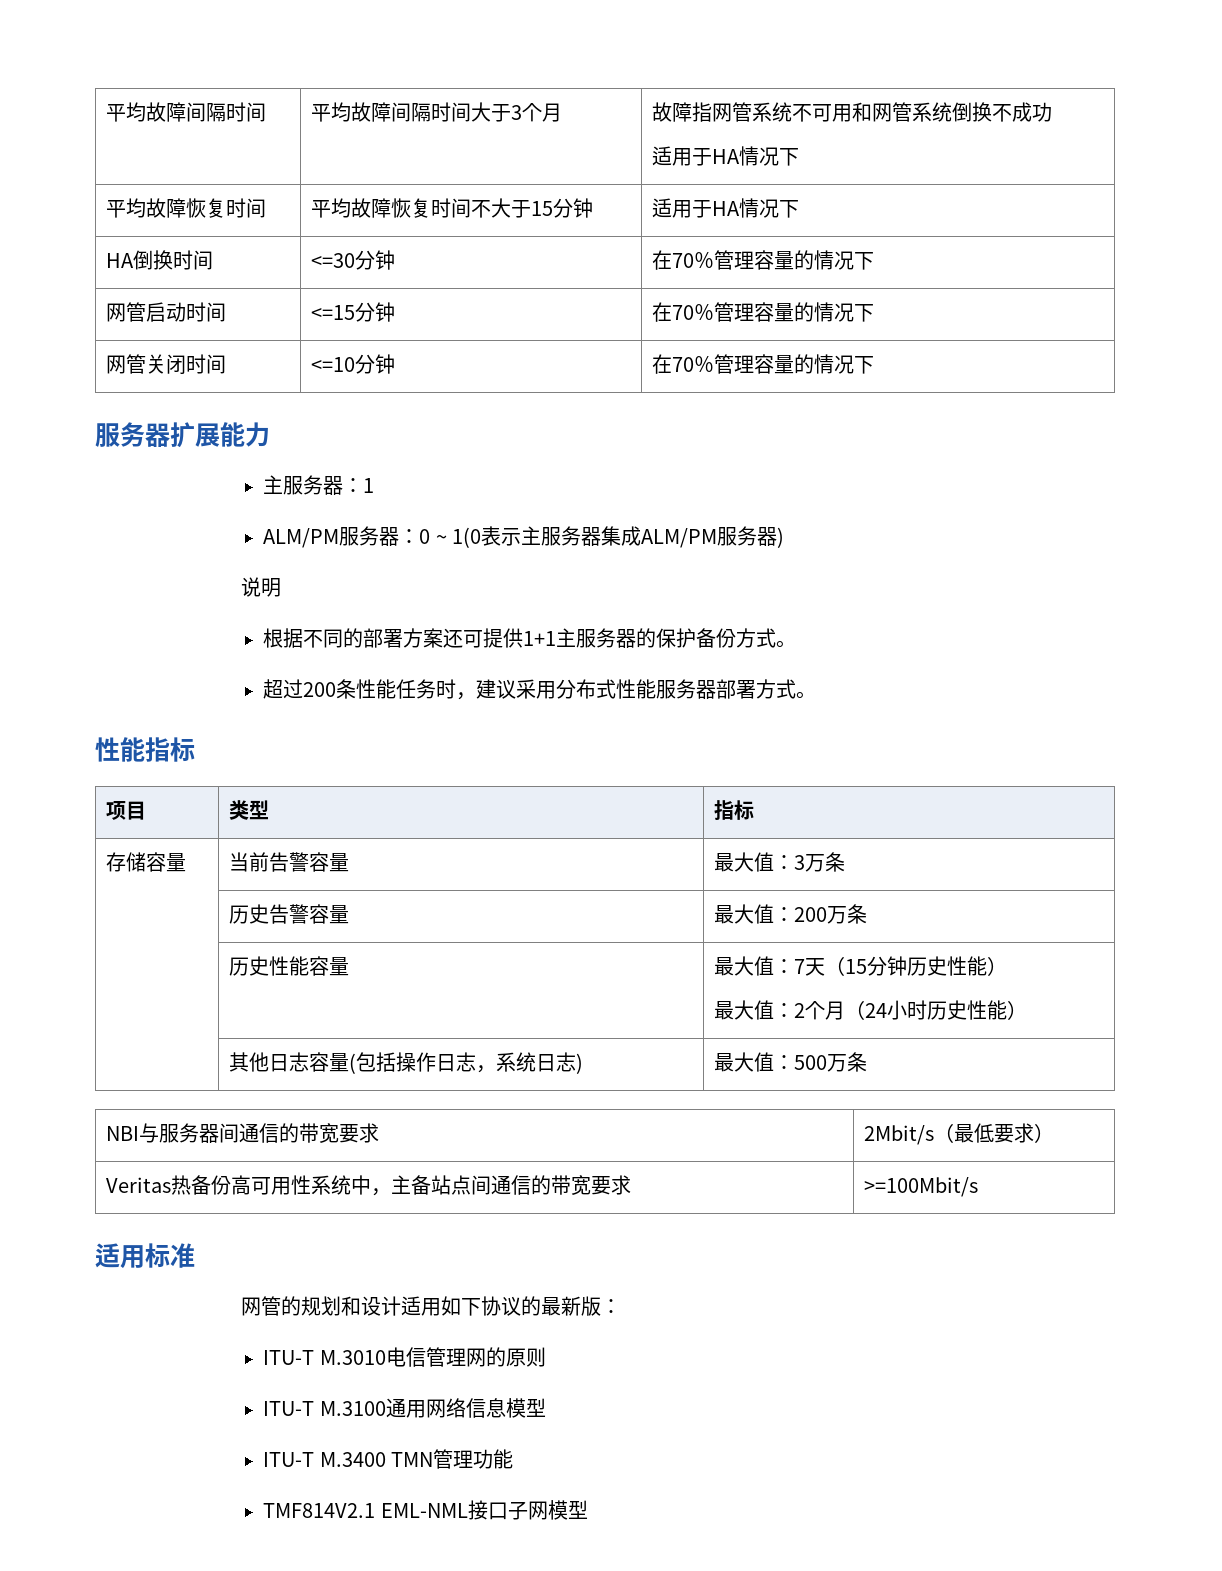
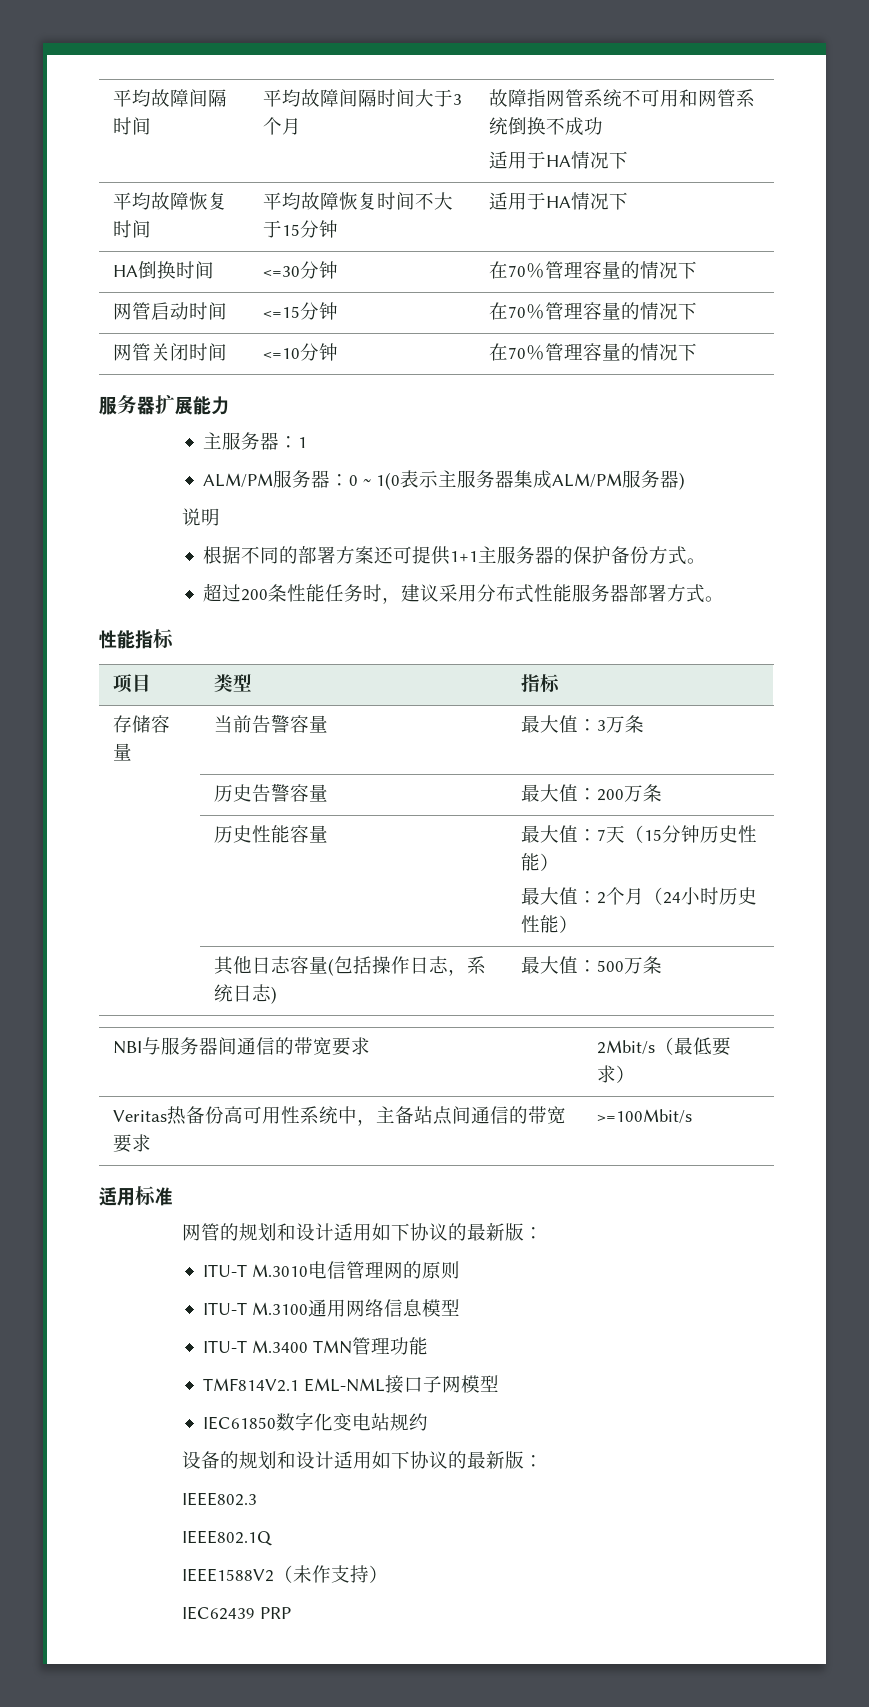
(588, 1509) none -> [202,1412,428,1431] [182,1451,544,1470] [182,1492,258,1506] [182,1530,273,1546] [182,1565,389,1583] [182,1606,292,1620] // IEC61850数字化变电站规约 // 设备的规划和设计适用如下协议的最新版： // IEEE802.3 // IEEE802.1Q // IEEE1588V2（未作支持） // IEC62439 PRP

